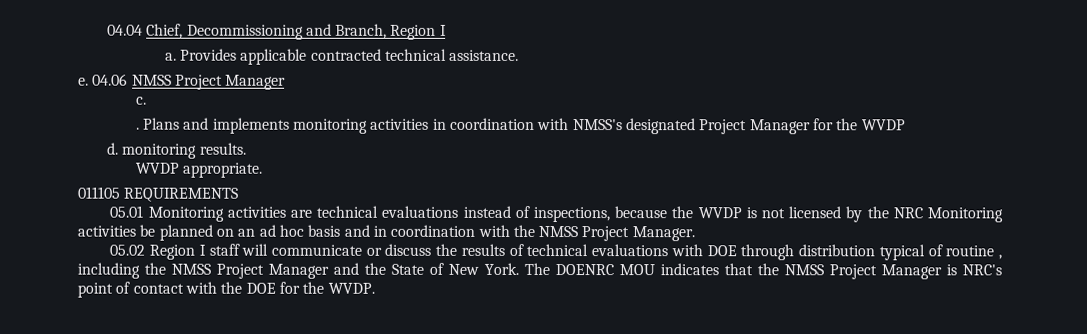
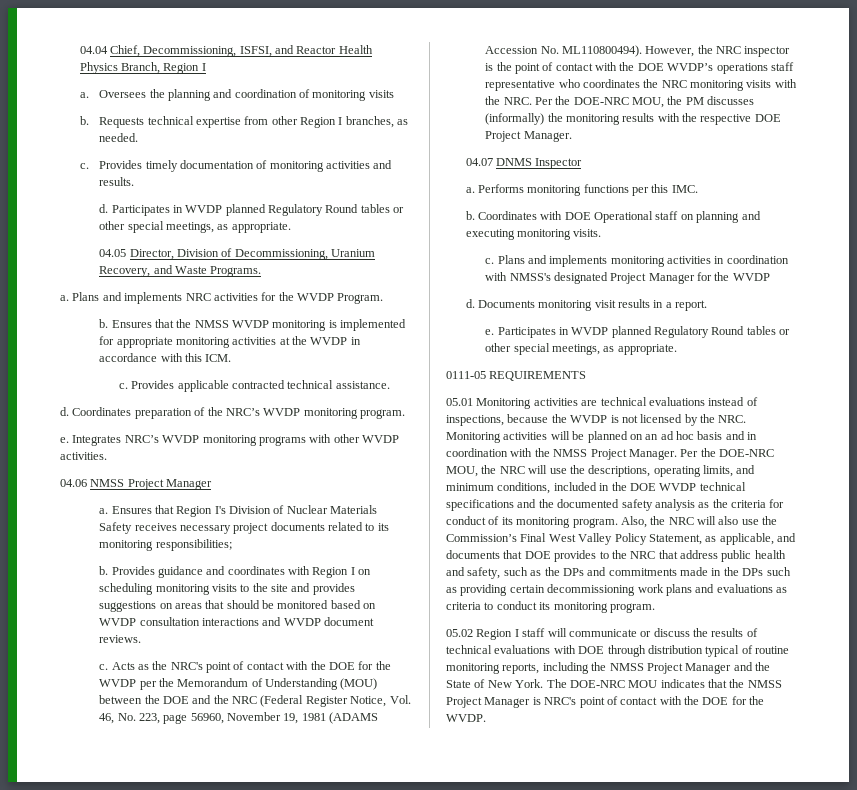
[186,23,447,40] [164,52,177,61] Decommissioning and Branch, Region I // a. -> [143,45,373,57] [79,62,206,74] [79,89,394,101] [79,116,409,128] [99,133,139,142] [79,160,393,172] [99,177,135,186] [99,204,405,216] [99,221,291,233] [99,248,376,260] [99,265,262,277] [60,292,384,304] [99,319,407,331] [99,336,361,348] [99,353,232,362] [118,383,128,389] Decommissioning, ISFSI, and Reactor Health Physics Branch, Region I // a. Oversees the planning and coordination of monitoring visits // b. Requests technical expertise from other Region I branches, as needed. // c. Provides timely documentation of monitoring activities and results. // d. Participates in WVDP planned Regulatory Round tables or other special meetings, as appropriate. // 04.05 Director, Division of Decommissioning, Uranium Recovery, and Waste Programs. // a. Plans and implements NRC activities for the WVDP Program. // b. Ensures that the NMSS WVDP monitoring is implemented for appropriate monitoring activities at the WVDP in accordance with this ICM. // c.
[78,73,287,90] [135,96,147,105] [135,127,140,130] e. 04.06 NMSS Project Manager // c. // . -> [60,407,405,419] [60,434,399,446] [60,452,107,460] [60,479,213,490] [99,505,378,517] [99,522,389,534] [99,539,232,551] [99,566,372,578] [99,583,355,595] [99,600,377,612] [99,617,375,626] [99,635,142,643] [99,661,391,673] [99,678,378,690] [99,695,411,707] [99,712,379,724] [485,45,791,57] [485,62,794,74] [485,79,797,91] [485,96,755,108] [485,113,781,125] [485,131,572,142] [465,158,583,169] [465,184,698,196] [465,211,761,223] [465,229,602,240] [485,258,495,264] d. Coordinates preparation of the NRC’s WVDP monitoring program. // e. Integrates NRC’s WVDP monitoring programs with other WVDP activities. // 04.06 NMSS Project Manager // a. Ensures that Region I's Division of Nuclear Materials Safety receives necessary project documents related to its monitoring responsibilities; // b. Provides guidance and coordinates with Region I on scheduling monitoring visits to the site and provides suggestions on areas that should be monitored based on WVDP consultation interactions and WVDP document reviews. // c. Acts as the NRC's point of contact with the DOE for the WVDP per the Memorandum of Understanding (MOU) between the DOE and the NRC (Federal Register Notice, Vol. 46, No. 223, page 56960, November 19, 1981 (ADAMS Accession No. ML110800494). However, the NRC inspector is the point of contact with the DOE WVDP’s operations staff representative who coordinates the NRC monitoring visits with the NRC. Per the DOE-NRC MOU, the PM discusses (informally) the monitoring results with the respective DOE Project Manager. // 04.07 DNMS Inspector // a. Performs monitoring functions per this IMC. // b. Coordinates with DOE Operational staff on planning and executing monitoring visits. // c.
[122,142,247,159] [134,162,264,178] [77,186,120,199] monitoring results. // WVDP appropriate. // 011105 -> [477,299,708,311] [485,326,791,338] [485,343,677,355] [446,371,486,379] Documents monitoring visit results in a report. // e. Participates in WVDP planned Regulatory Round tables or other special meetings, as appropriate. // 0111-05
[892,207,1004,223] [77,225,136,237] NRC Monitoring activities -> [718,415,747,423] [446,431,570,443] NRC. Monitoring activities will
(695, 234) none -> [680,448,774,457] [446,465,756,477] [446,482,746,494] [446,499,785,511] [446,516,778,528] [446,533,796,545] [446,550,786,562] [446,567,791,579] [446,584,787,596] [446,601,655,613] Per the DOE-NRC MOU, the NRC will use the descriptions, operating limits, and minimum conditions, included in the DOE WVDP technical specifications and the documented safety analysis as the criteria for conduct of its monitoring program. Also, the NRC will also use the Commission’s Final West Valley Policy Statement, as applicable, and documents that DOE provides to the NRC that address public health and safety, such as the DPs and commitments made in the DPs such as providing certain decommissioning work plans and evaluations as criteria to conduct its monitoring program.
[998,254,1003,260] , -> [446,663,540,674] monitoring reports,
[555,264,614,276] DOENRC -> [569,680,625,688] DOE-NRC

